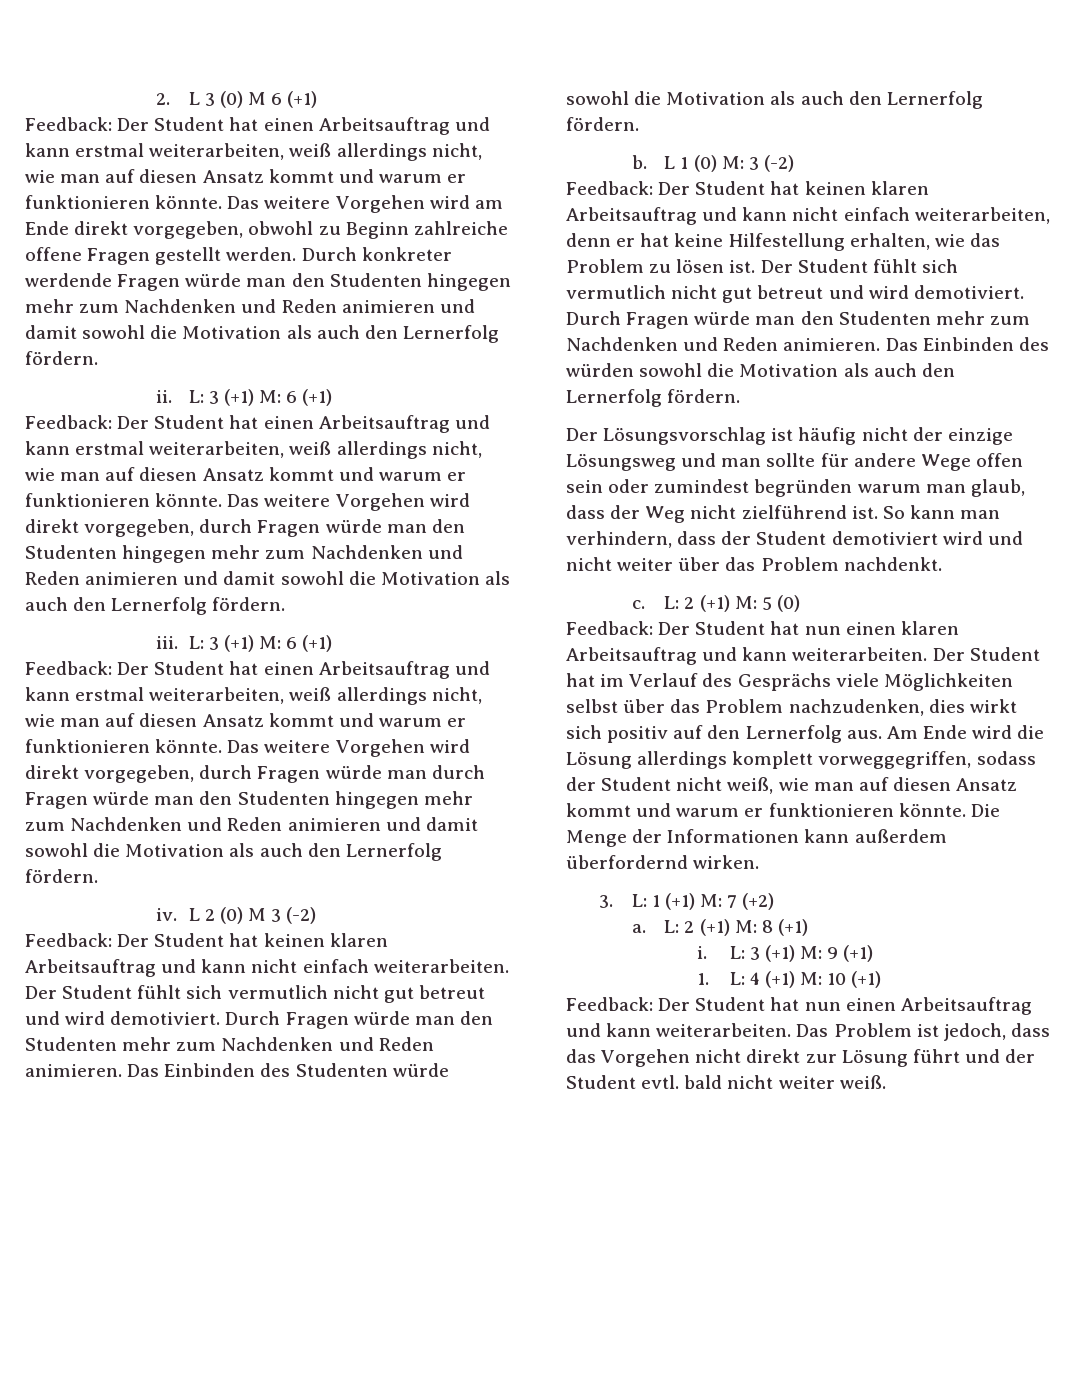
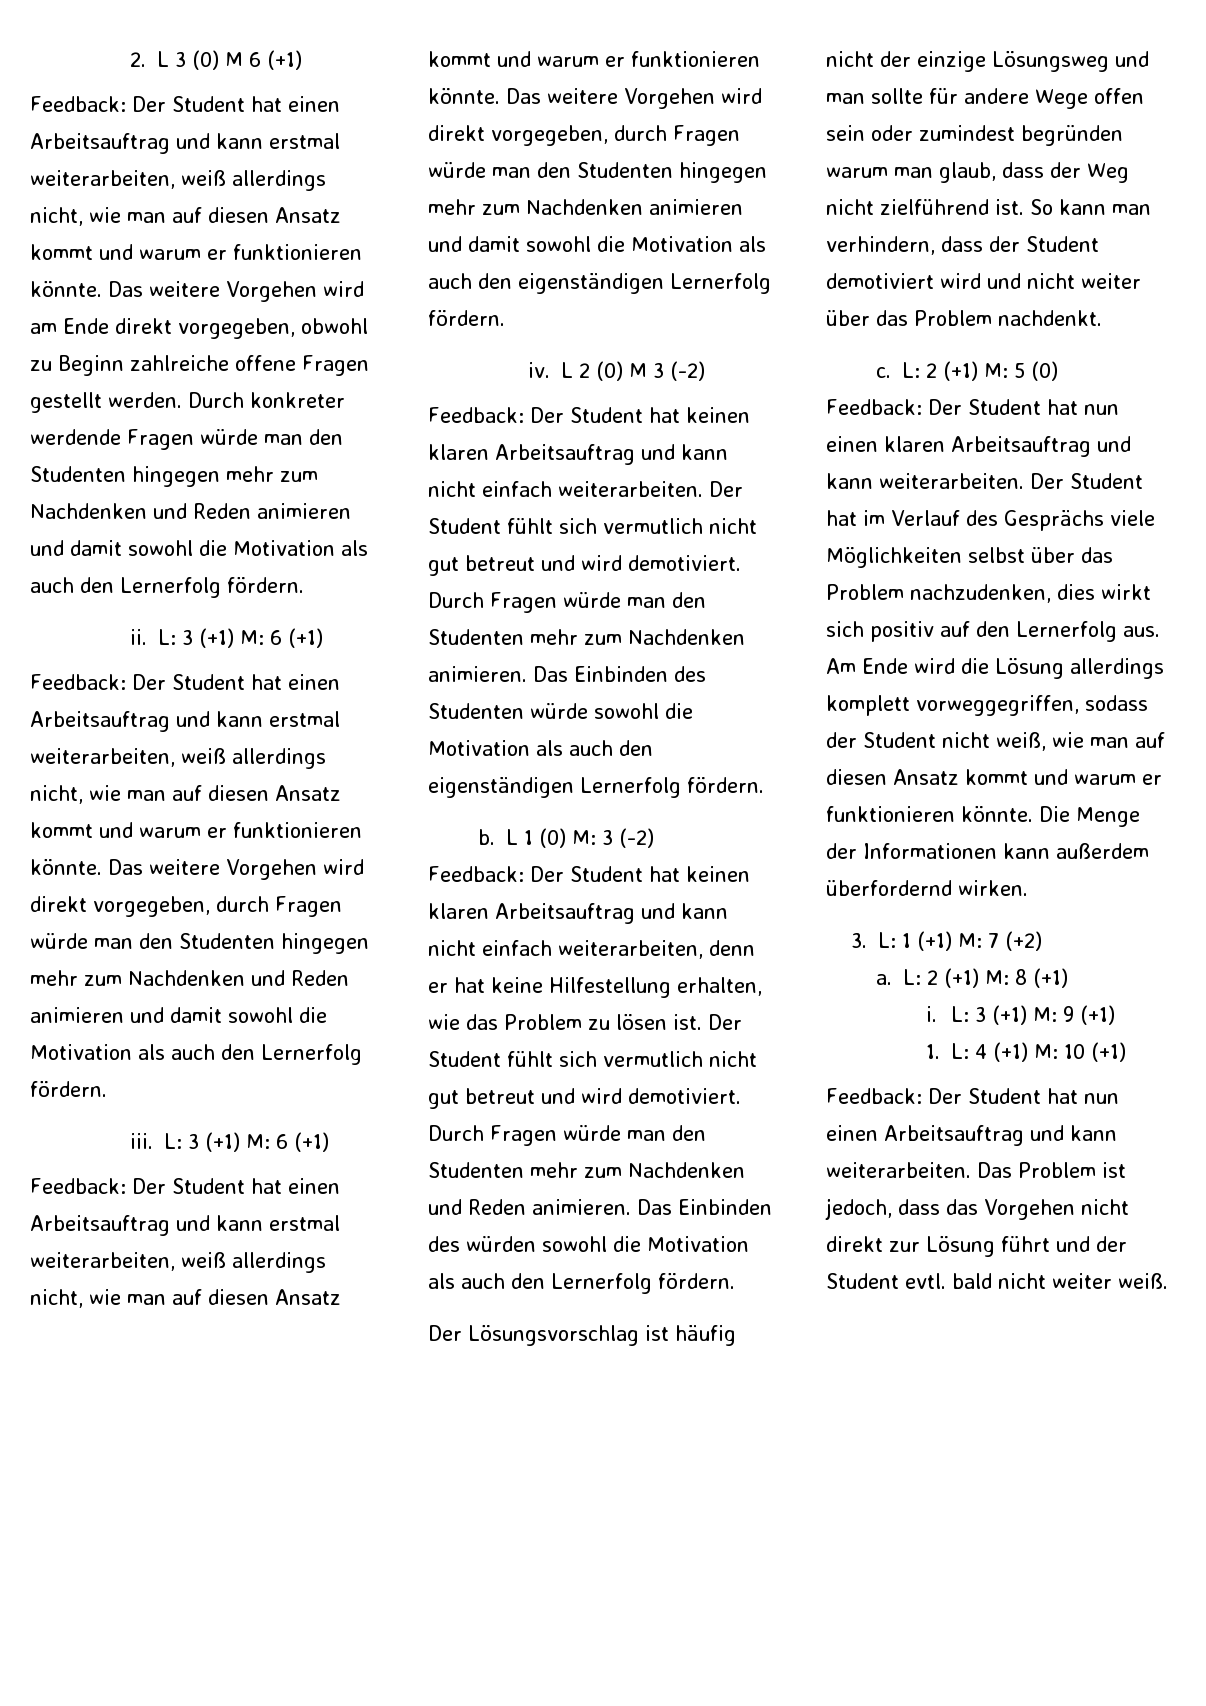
[431,765,485,779] [25,791,473,809] [25,817,478,831] [25,843,341,857] durch Fragen würde man den Studenten hingegen mehr zum Nachdenken und Reden animieren und damit sowohl die Motivation als auch den -> [537,162,767,183] [428,199,743,215] [428,236,766,252] [428,273,664,294] den Studenten hingegen mehr zum Nachdenken animieren und damit sowohl die Motivation als auch den eigenständigen
[338,1037,434,1051] und Reden -> (745, 637) none
(882, 98) none -> [428,777,574,798] eigenständigen

